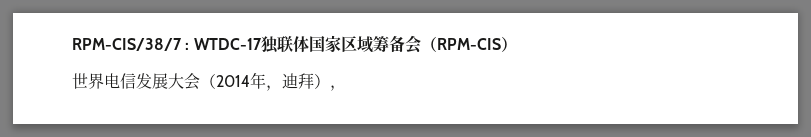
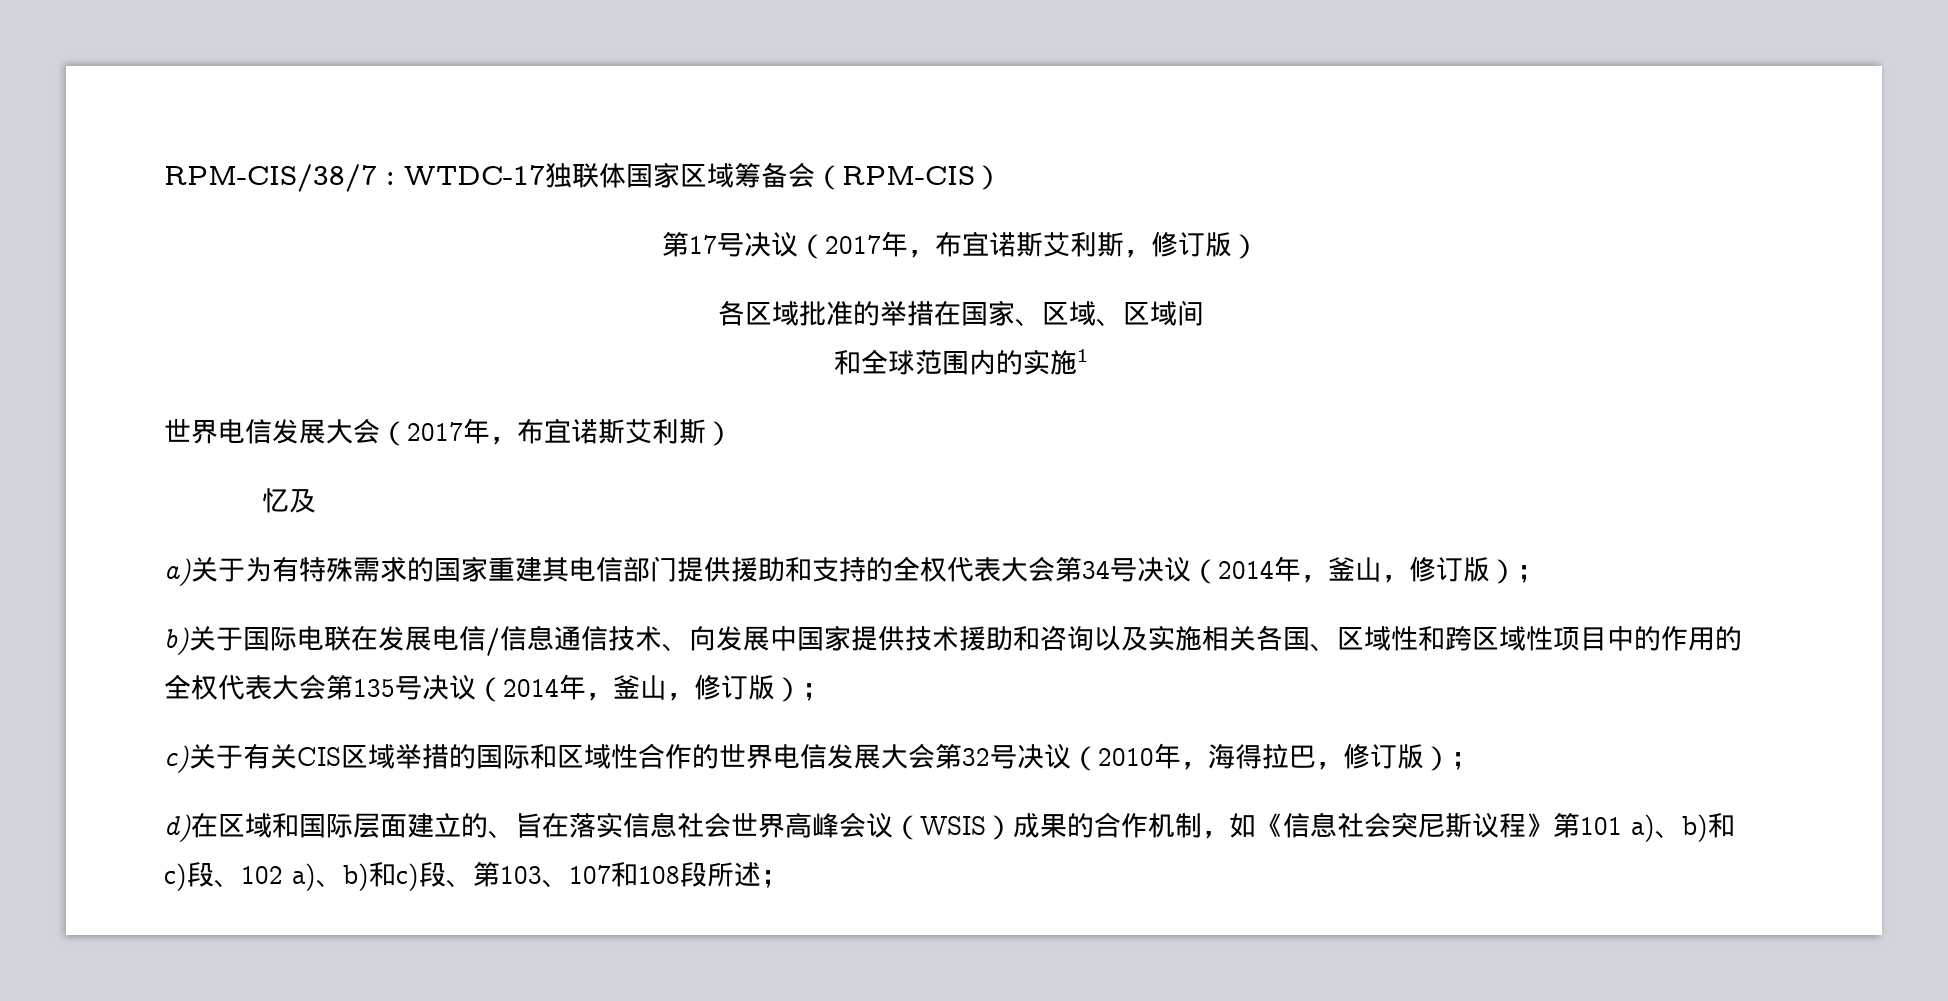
(517, 44) none -> [662,231,1259,259] [717,300,1204,327] [833,349,1088,375] // 第17号决议（2017年，布宜诺斯艾利斯，修订版） // 各区域批准的举措在国家、区域、区域间 // 和全球范围内的实施1
[216,72,346,91] 2014年，迪拜）， -> [407,418,733,446] [261,488,316,513] [164,556,1544,586] [164,625,1742,656] [164,674,829,702] [164,743,1478,773] [164,812,1735,842] [164,861,788,891] 2017年，布宜诺斯艾利斯） // 忆及 // a)关于为有特殊需求的国家重建其电信部门提供援助和支持的全权代表大会第34号决议（2014年，釜山，修订版）； // b)关于国际电联在发展电信/信息通信技术、向发展中国家提供技术援助和咨询以及实施相关各国、区域性和跨区域性项目中的作用的全权代表大会第135号决议（2014年，釜山，修订版）； // c)关于有关CIS区域举措的国际和区域性合作的世界电信发展大会第32号决议（2010年，海得拉巴，修订版）； // d)在区域和国际层面建立的、旨在落实信息社会世界高峰会议（WSIS）成果的合作机制，如《信息社会突尼斯议程》第101 a)、b)和c)段、102 a)、b)和c)段、第103、107和108段所述；

